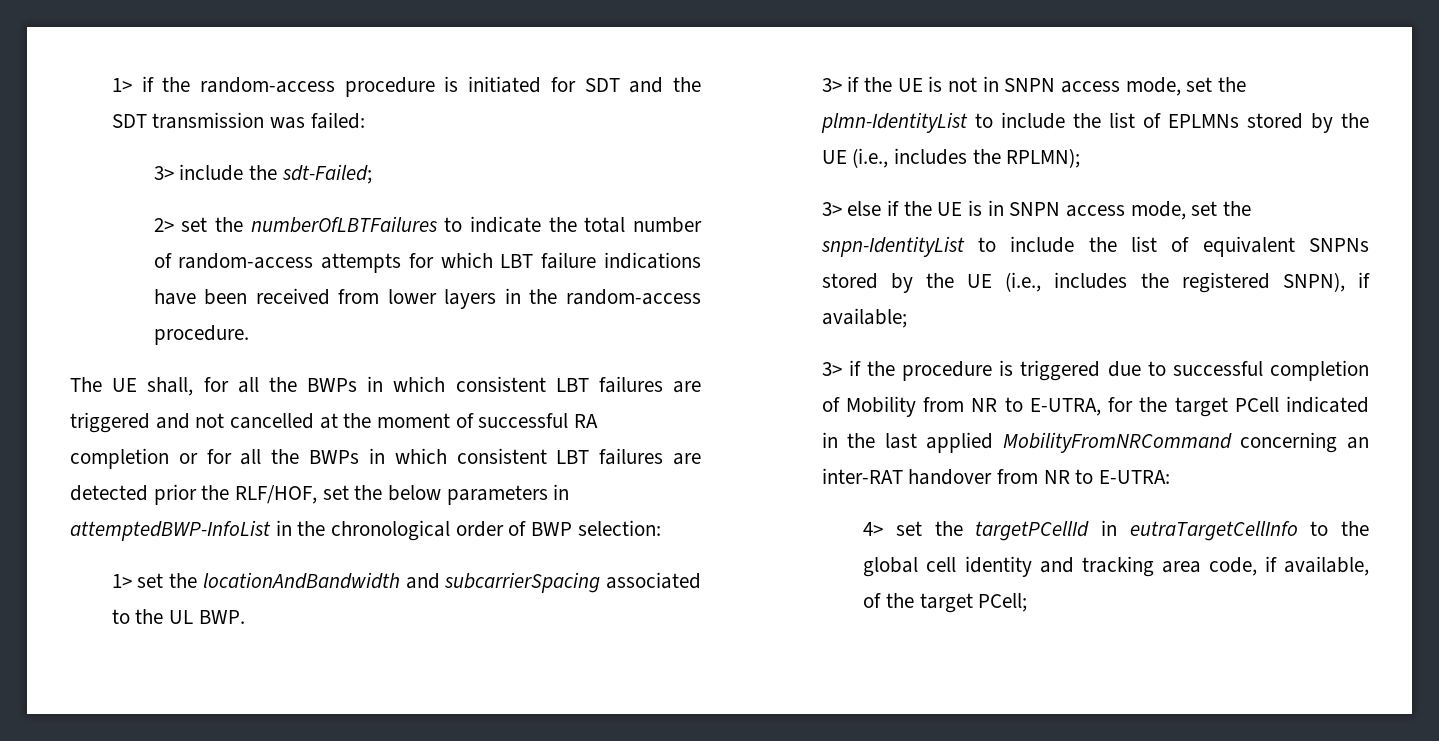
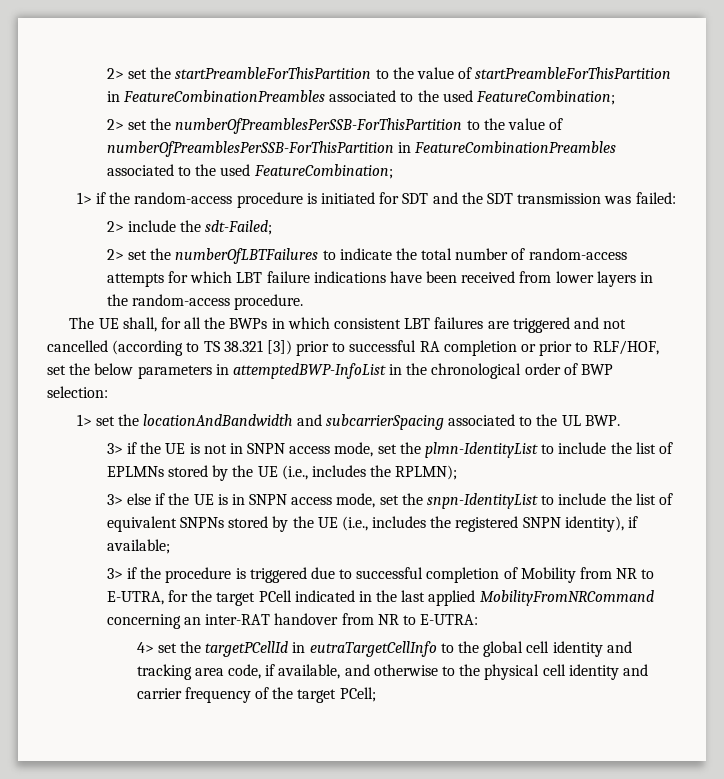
(111, 85) none -> [106,67,672,79] [106,90,615,105] [106,118,564,134] [106,141,617,157] [106,164,393,179] 2> set the startPreambleForThisPartition to the value of startPreambleForThisPartition in FeatureCombinationPreambles associated to the used FeatureCombination; // 2> set the numberOfPreamblesPerSSB-ForThisPartition to the value of numberOfPreamblesPerSSB-ForThisPartition in FeatureCombinationPreambles associated to the used FeatureCombination; //
[153,166,174,180] 3> -> [106,221,124,232] 2>
[319,413,599,429] [70,448,701,469] [70,484,230,505] at the moment of successful RA completion or for all the BWPs in which consistent LBT failures are detected prior the -> [112,340,589,356] (according to TS 38.321 [3]) prior to successful RA completion or prior to
[1282,272,1345,292] SNPN), -> [522,516,624,532] SNPN identity),
(1369, 566) none -> [344,664,648,680] [136,687,251,703] and otherwise to the physical cell identity and carrier frequency

